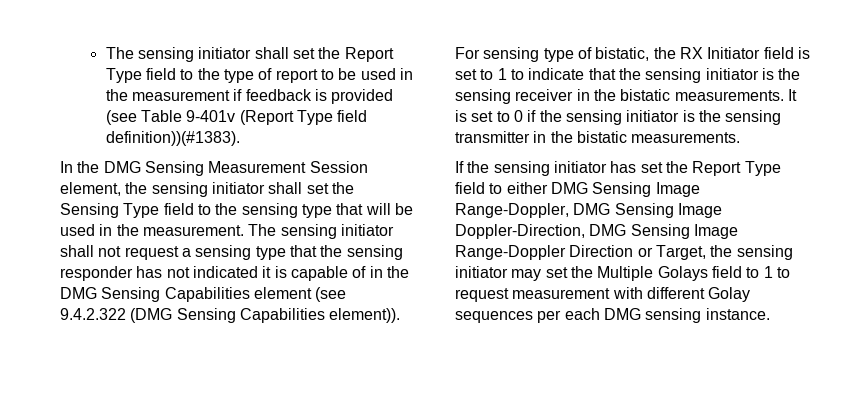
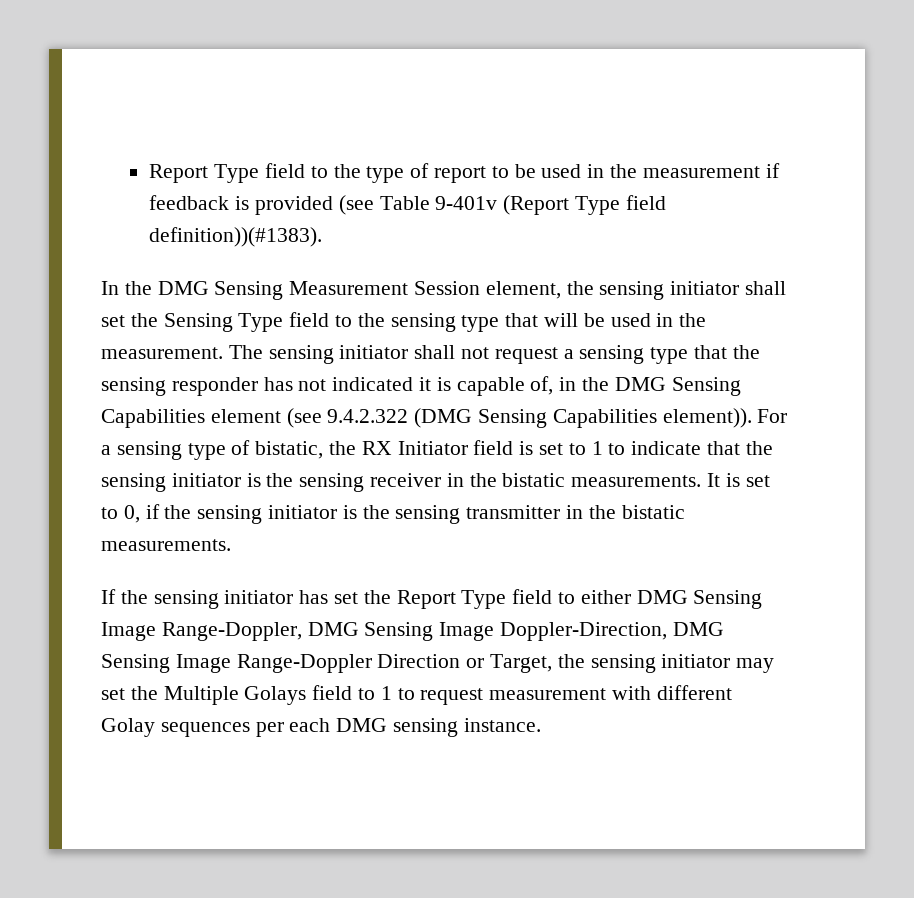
[105,47,341,62] The sensing initiator shall set the -> (149, 173) none
[352,266,367,278] of -> [530,376,554,395] of,
(480, 53) none -> [101,445,111,455] a
[513,110,523,122] 0 -> [123,505,140,523] 0,

